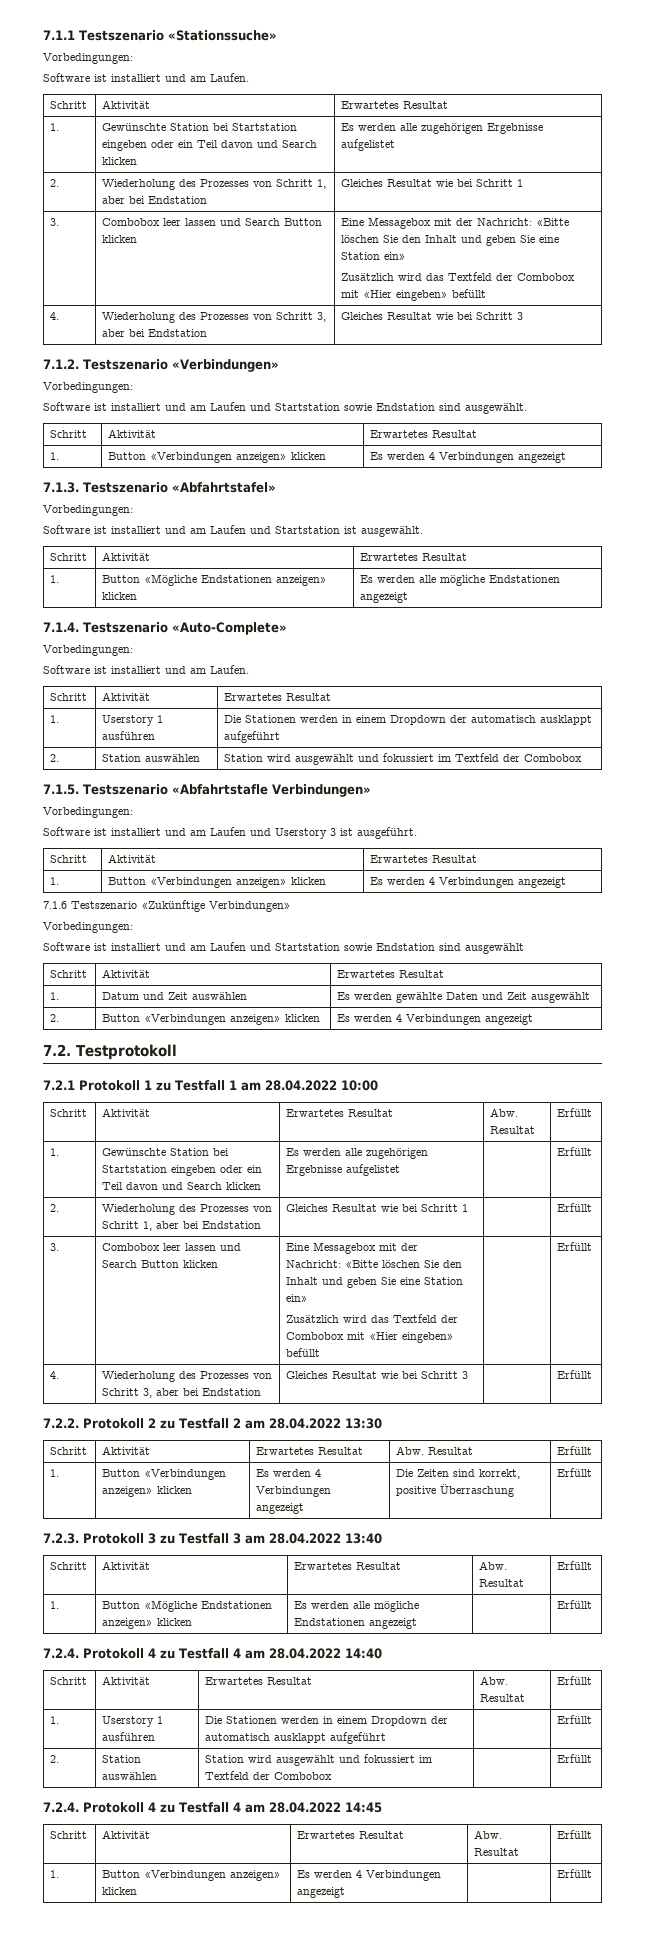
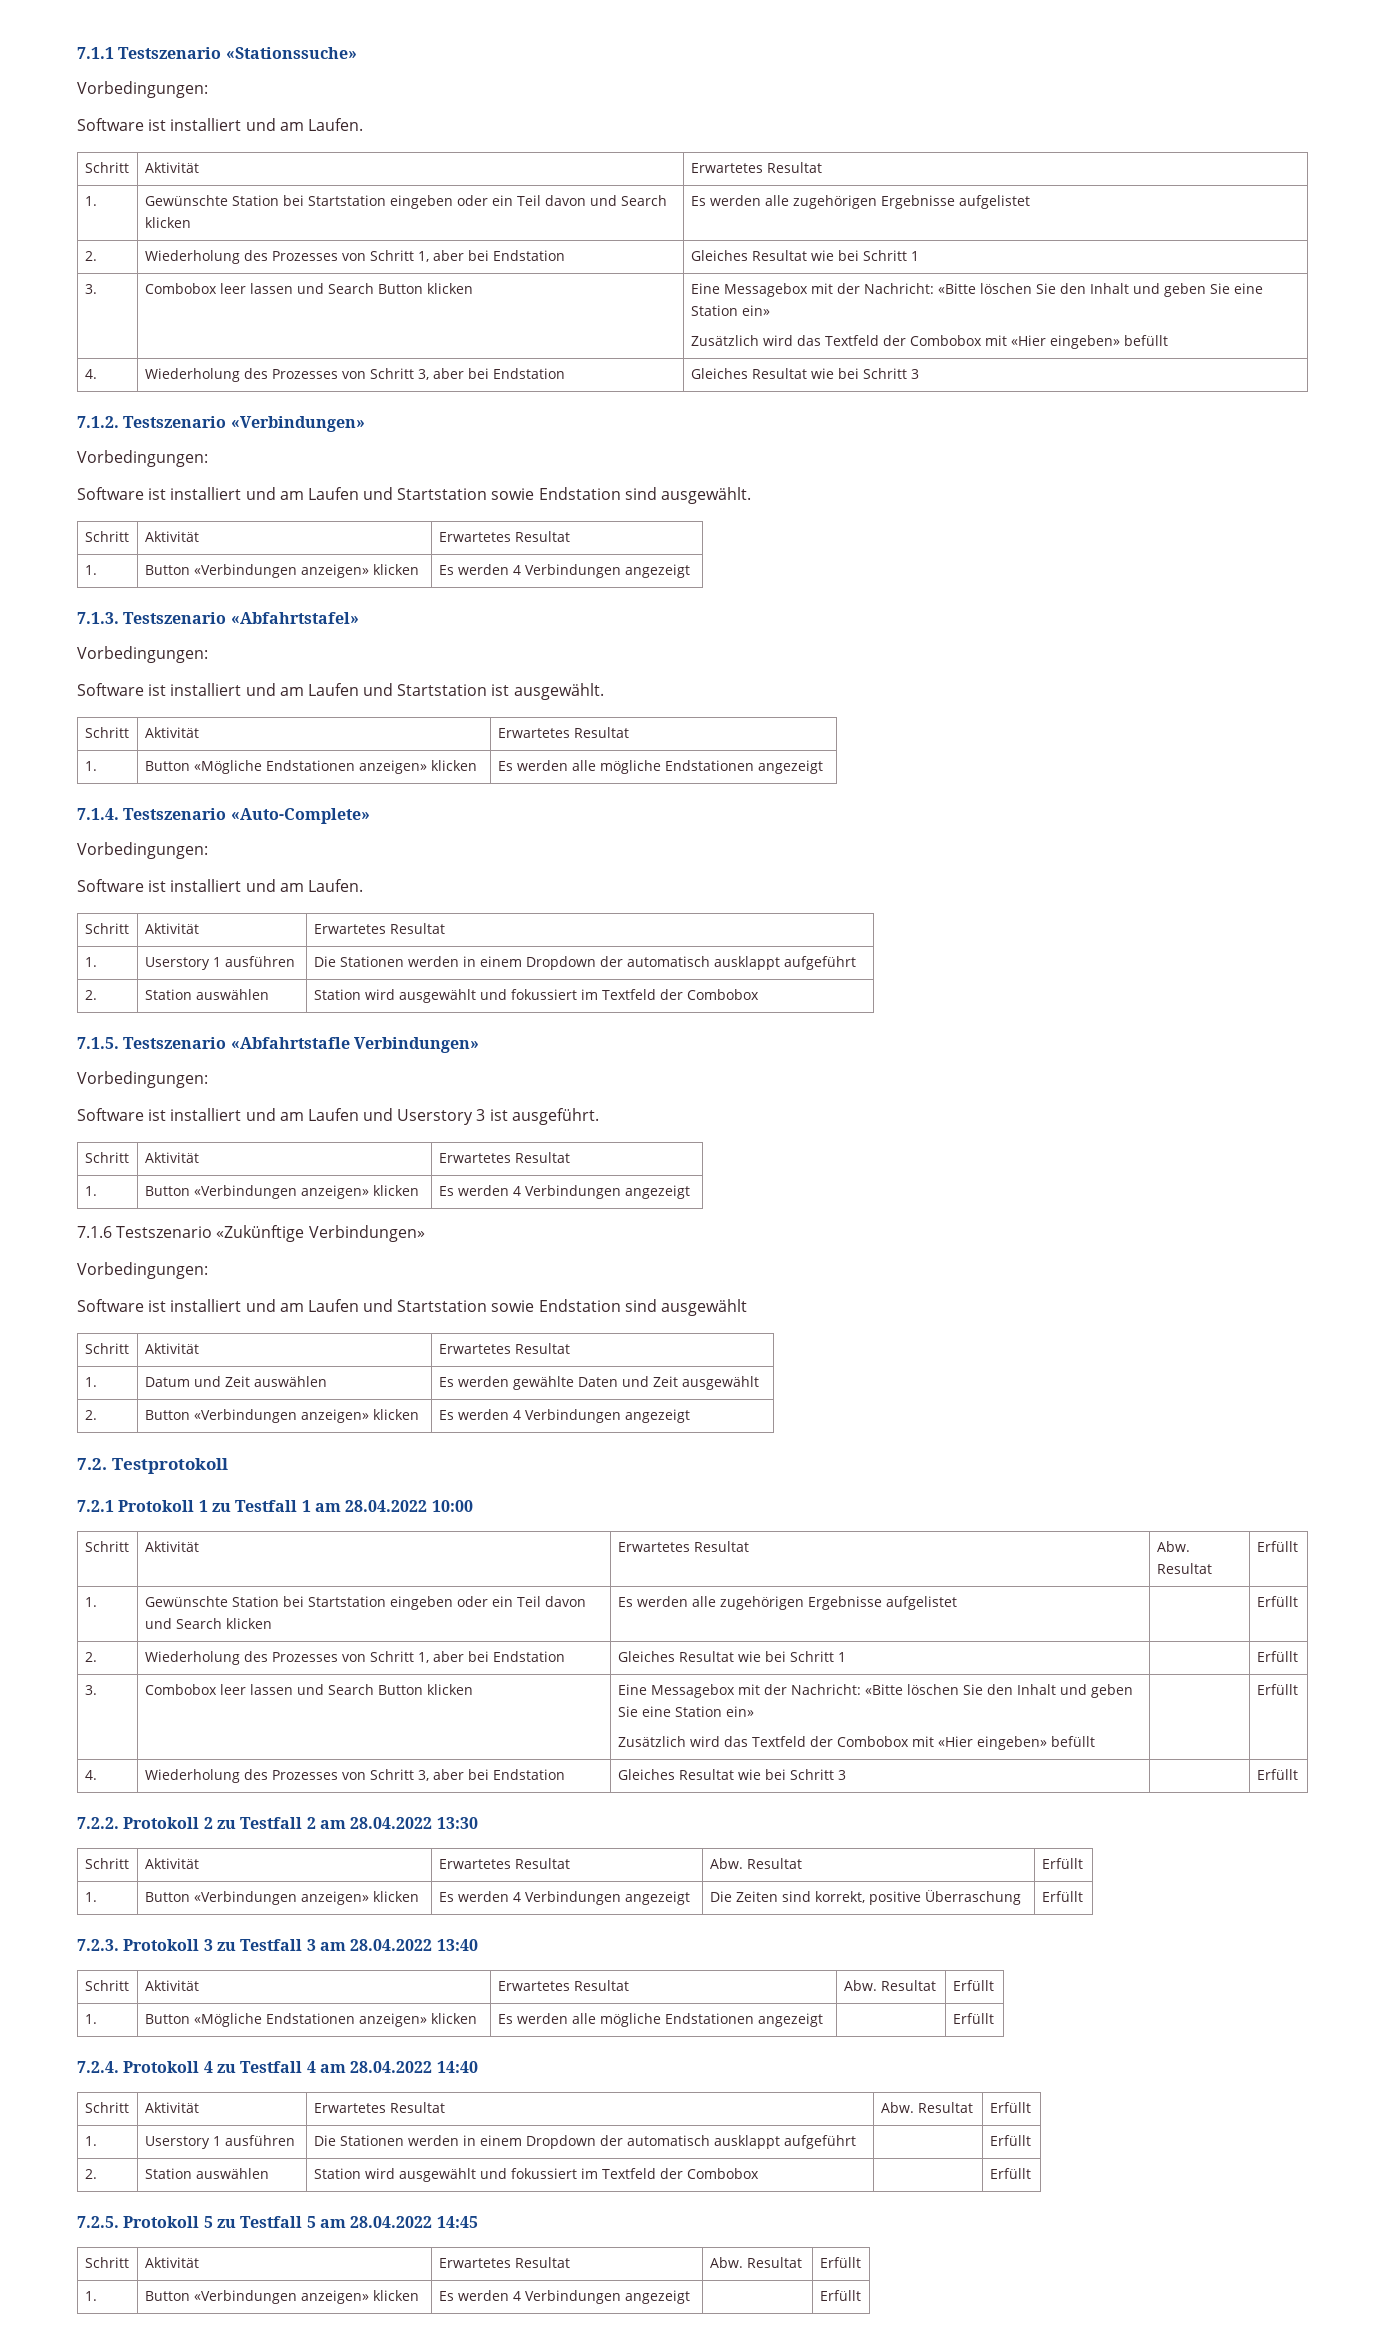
[43,1802,241,1813] 7.2.4. Protokoll 4 zu Testfall 4 -> [77,2216,316,2228] 7.2.5. Protokoll 5 zu Testfall 5

